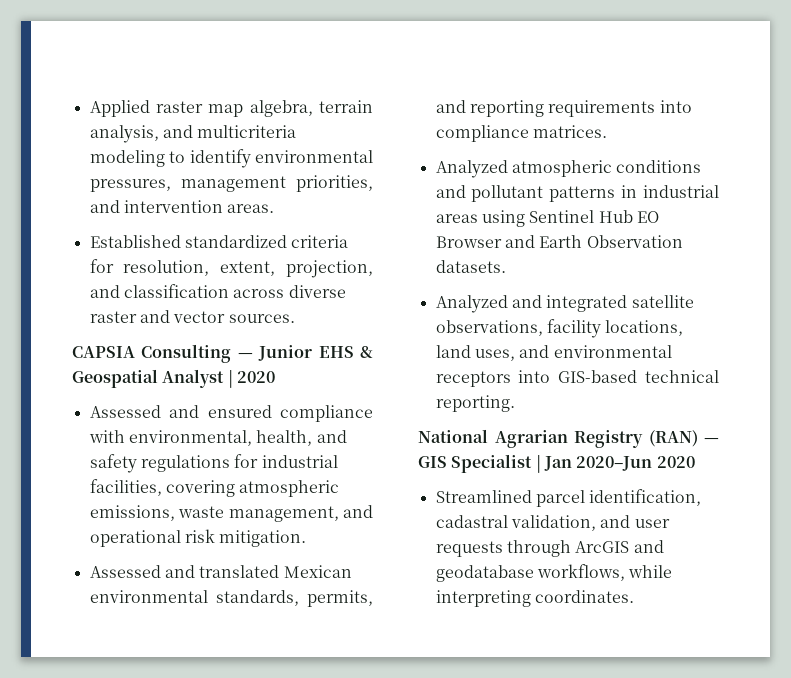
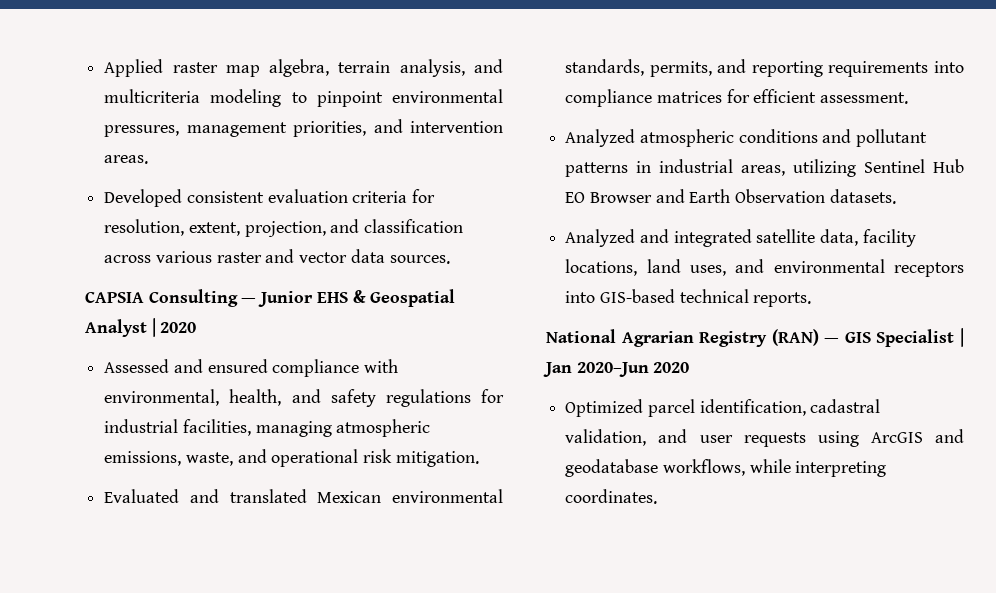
[189,149,251,168] identify -> [316,91,383,107] pinpoint
[89,235,287,248] Established standardized -> [104,189,348,207] Developed consistent evaluation
[288,285,346,298] diverse -> [155,251,212,263] various
(226, 317) none -> [350,249,385,263] data
[165,480,235,497] covering -> [255,421,332,437] managing
[178,506,339,522] waste management, -> [185,452,233,466] waste,
[89,565,161,578] Assessed -> [104,489,180,503] Evaluated
[532,125,607,138] matrices. -> [656,89,909,104] matrices for efficient assessment.
[435,210,525,227] areas using -> [741,159,857,177] areas, utilizing
[435,320,543,336] observations, -> [820,229,859,246] data,
[435,395,515,412] reporting. -> [753,292,812,307] reports.
[435,490,532,503] Streamlined -> [565,399,644,417] Optimized
[506,540,571,557] through -> [817,431,859,447] using

